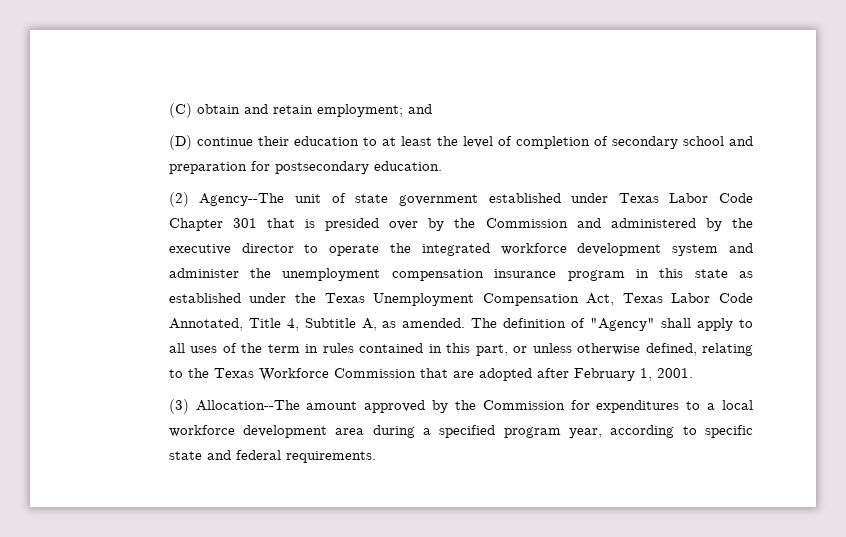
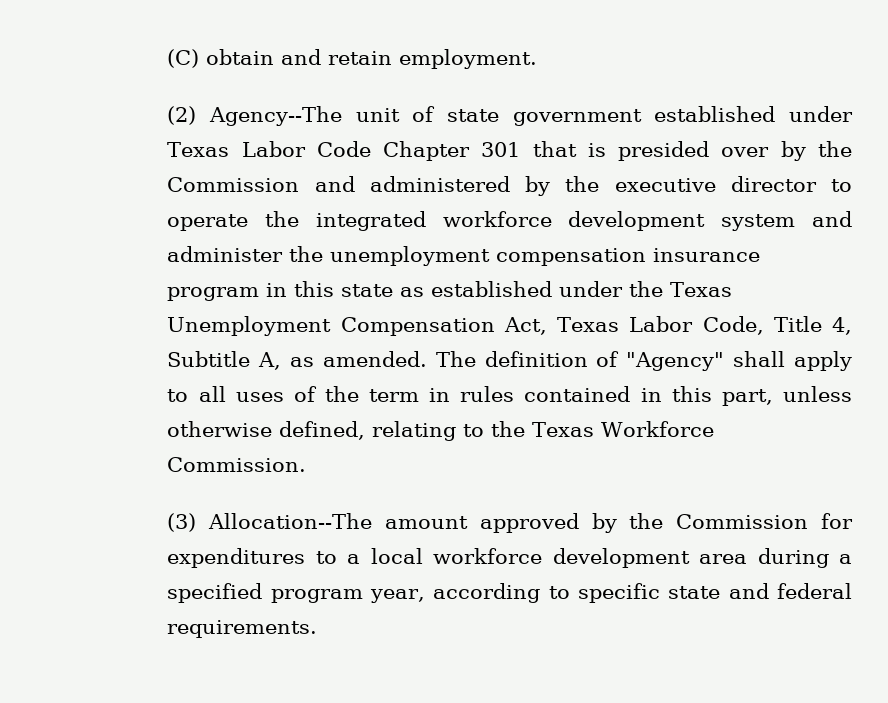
[316,104,432,117] [168,135,754,150] [168,161,442,174] employment; and // (D) continue their education to at least the level of completion of secondary school and preparation for postsecondary education. -> [399,49,538,69] employment.
[718,293,753,303] [168,318,243,331] Code Annotated, -> [702,316,764,335] Code,
[513,346,528,353] or -> (773, 397) none
[333,368,693,381] Commission that are adopted after February 1, 2001. -> [167,457,307,472] Commission.

